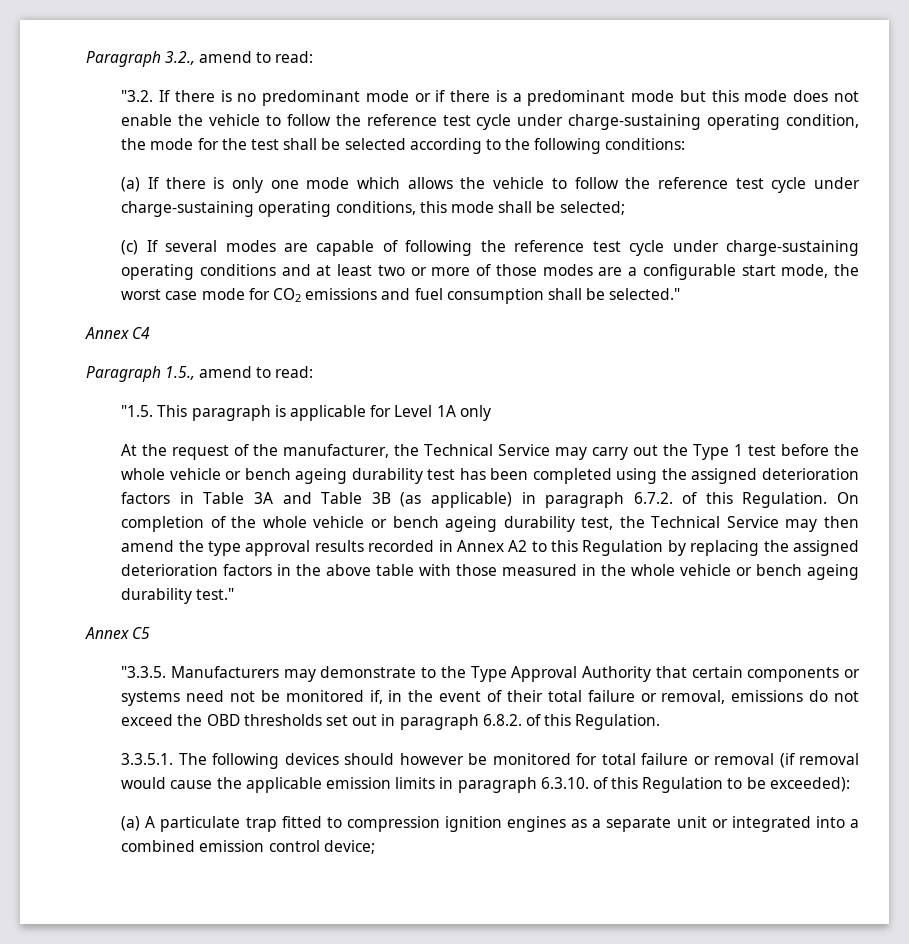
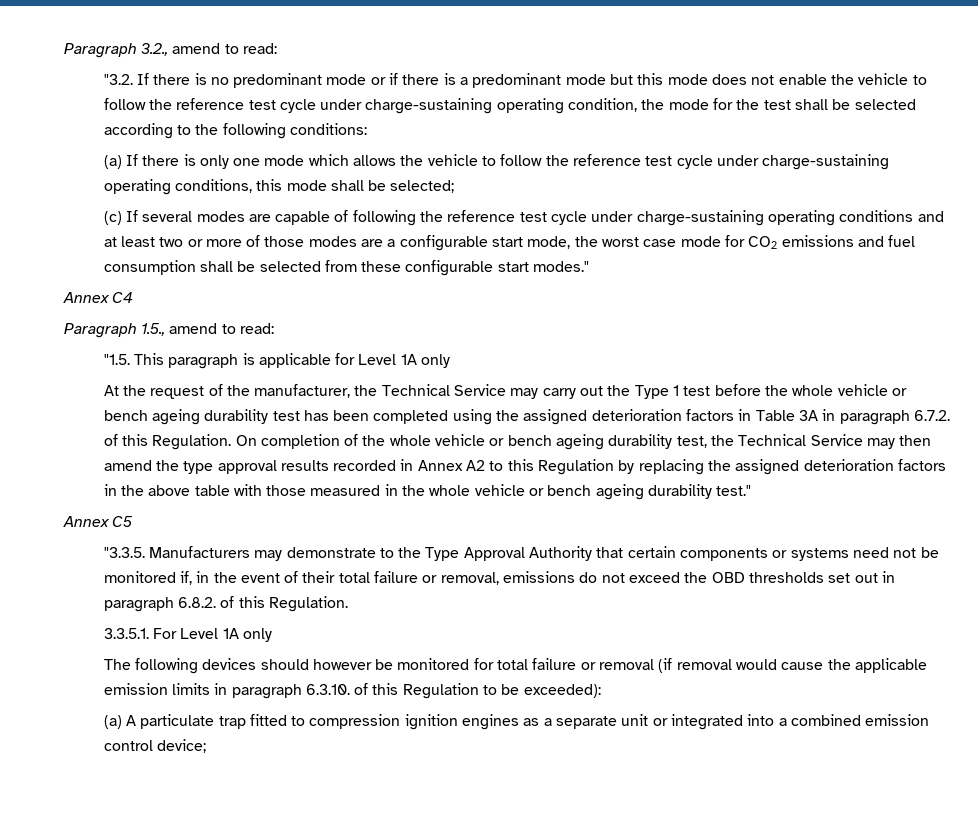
[609,288,681,300] selected." -> [259,260,590,276] selected from these configurable start modes."
[282,492,512,508] and Table 3B (as applicable) -> (819, 415) none
(174, 759) none -> [152,628,272,642] For Level 1A only //

